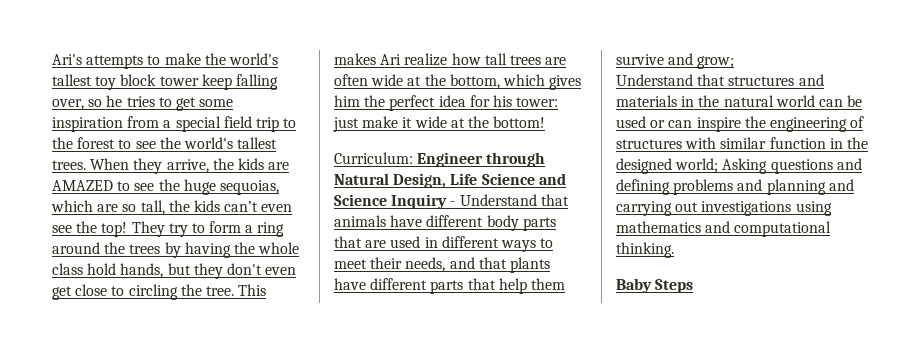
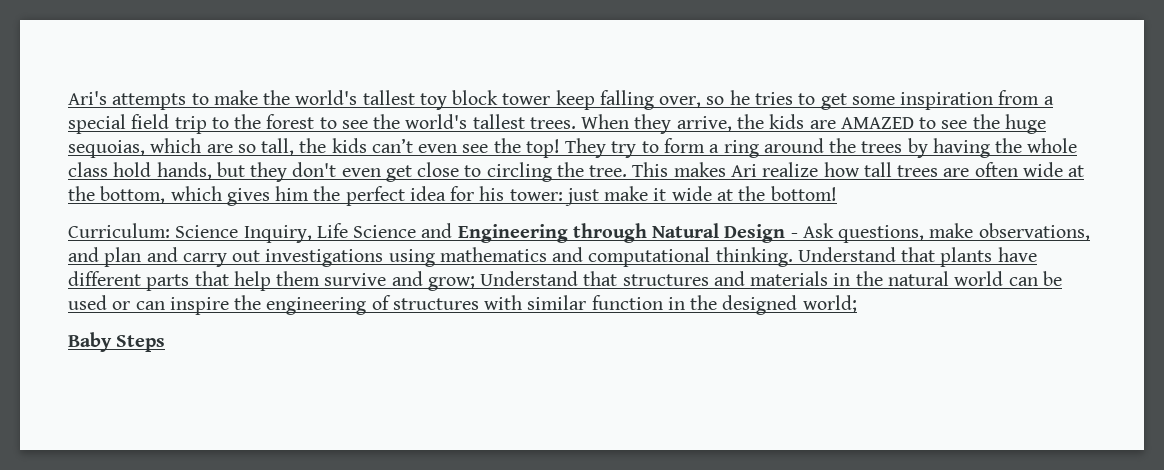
[417,152,546,167] [334,173,566,188] [334,194,569,209] [334,215,556,231] [334,236,554,252] [334,257,475,272] Engineer through Natural Design, Life Science and Science Inquiry - Understand that animals have different body parts that are used in different ways to meet their needs, and -> [175,223,1090,243] [68,247,896,267] Science Inquiry, Life Science and Engineering through Natural Design - Ask questions, make observations, and plan and carry out investigations using mathematics and computational thinking. Understand
(735, 62) // -> (475, 283) none
[722,158,862,174] [616,179,854,195] [616,201,832,216] [616,221,832,237] [616,242,674,258] Asking questions and defining problems and planning and carrying out investigations using mathematics and computational thinking. -> (857, 304) none

